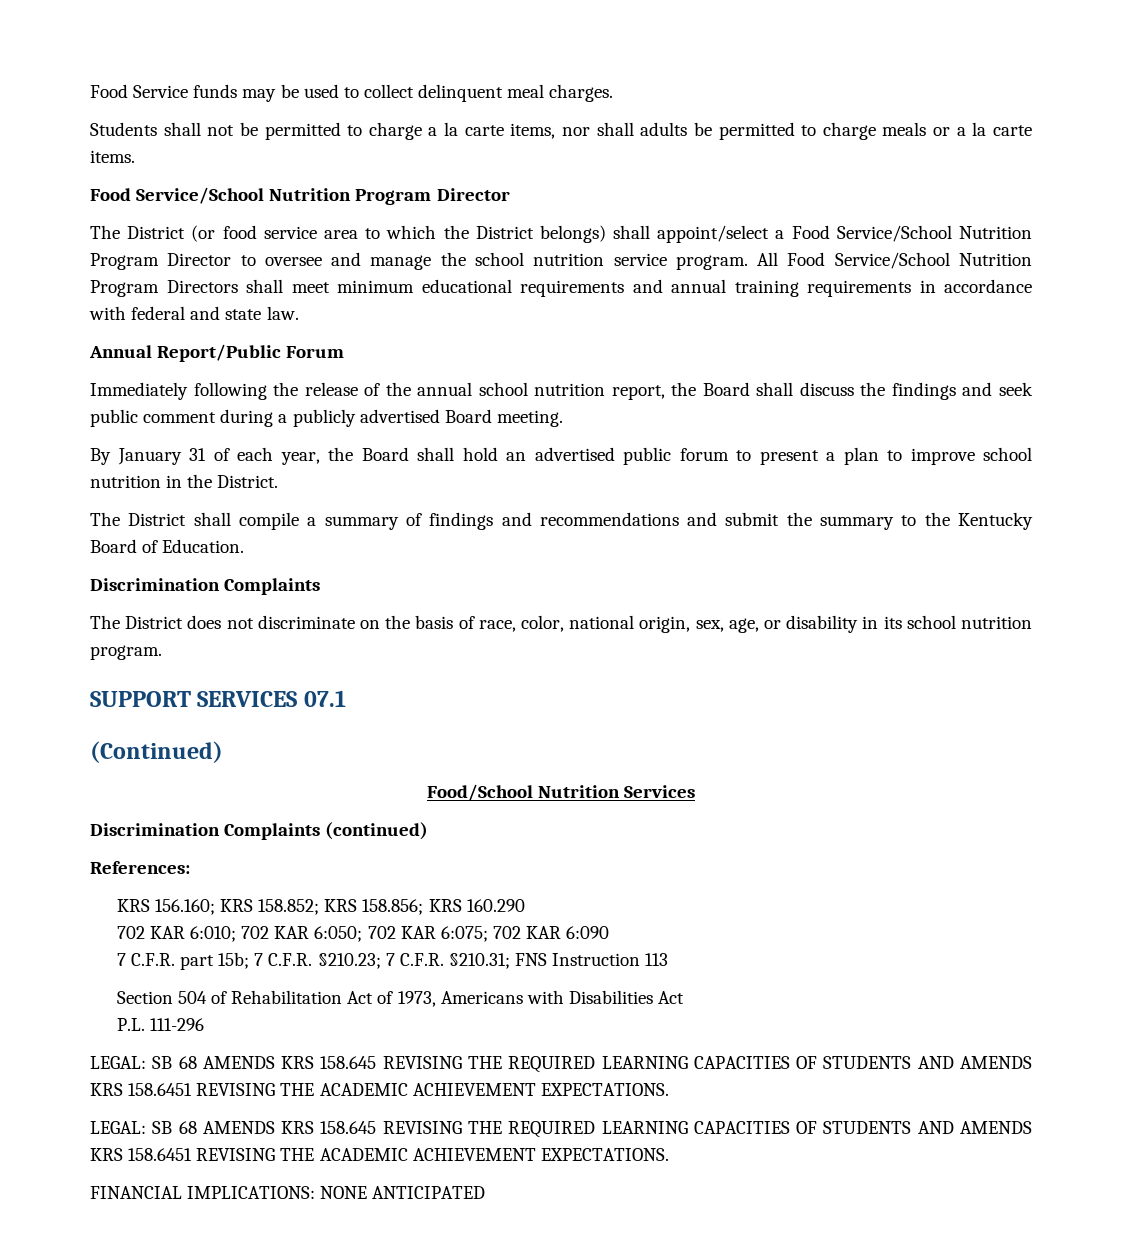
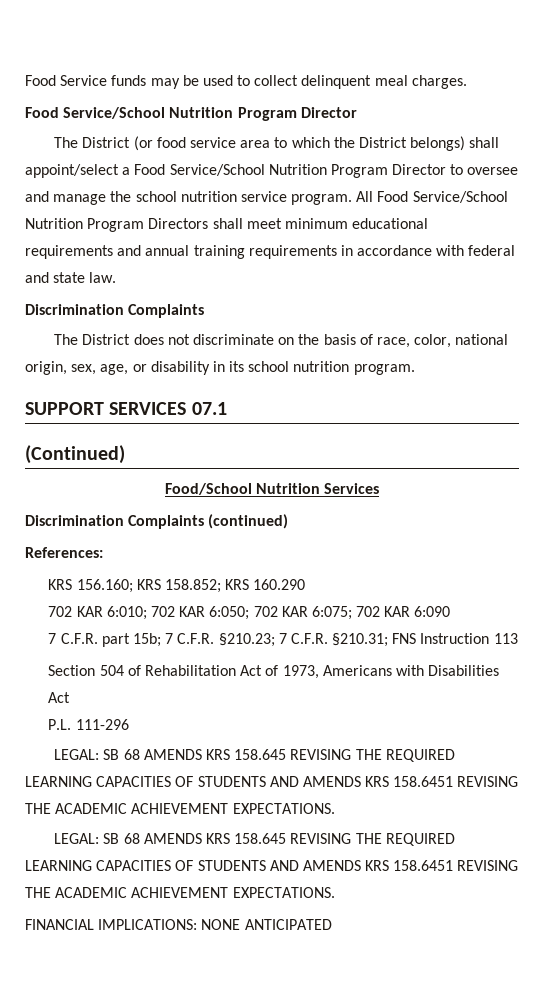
[90,122,1032,140] [90,150,135,163] // Students shall not be permitted to charge a la carte items, nor shall adults be permitted to charge meals or a la carte items. -> (467, 82) none
[89,344,345,362] [90,382,1033,400] [90,409,563,427] [90,447,1032,465] [90,474,279,488] [90,512,1033,530] [90,539,245,553] // Annual Report/Public Forum // Immediately following the release of the annual school nutrition report, the Board shall discuss the findings and seek public comment during a publicly advertised Board meeting. // By January 31 of each year, the Board shall hold an advertised public forum to present a plan to improve school nutrition in the District. // The District shall compile a summary of findings and recommendations and submit the summary to the Kentucky Board of Education. -> (117, 277) none
[362,899,462,915] 158.856; KRS -> (250, 584) none

